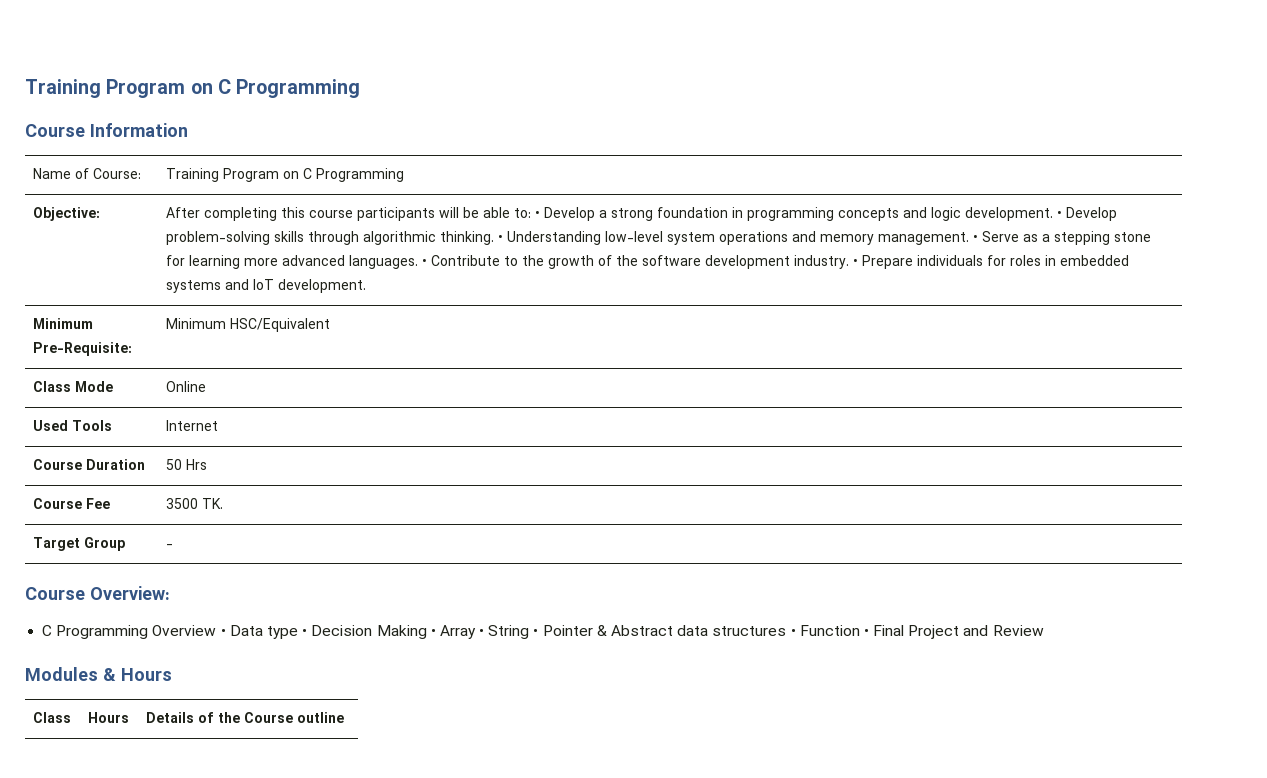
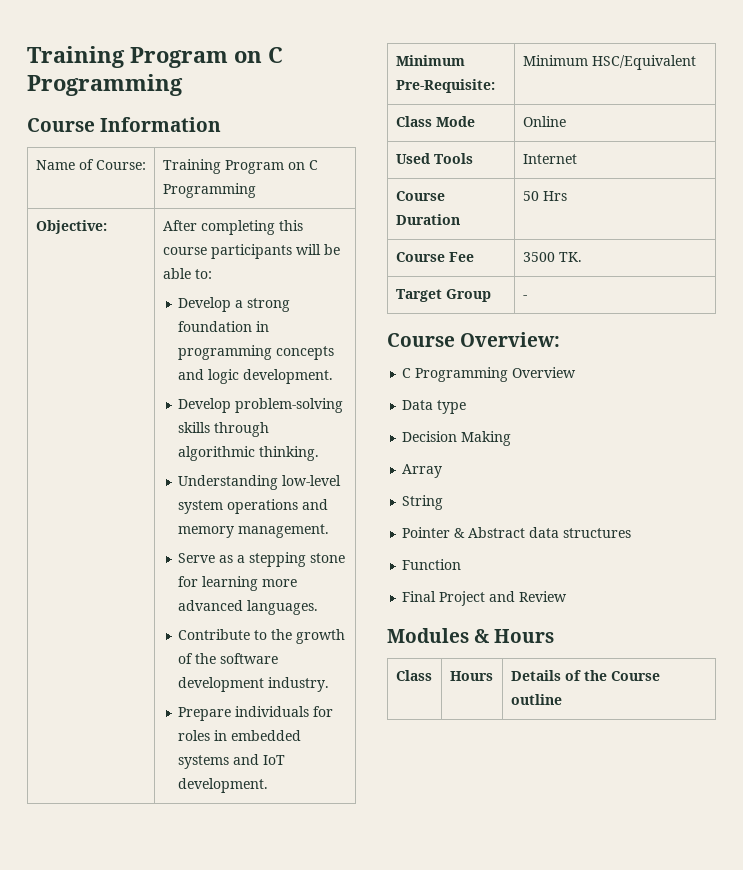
[535,211,541,218] • -> (212, 274) //
[1057,211,1063,218] • -> (334, 376) //
[498,235,504,242] • -> (320, 453) //
[973,235,979,242] • -> (330, 531) //
[422,259,428,266] • -> (319, 607) //
[853,259,859,266] • -> (330, 684) //
[220,629,226,636] • -> (577, 372) //
[302,629,308,636] • -> (467, 407) //
[430,629,436,636] • -> (512, 438) //
[479,629,485,636] • -> (443, 471) //
[533,629,539,636] • -> (444, 502) //
[790,629,796,636] • -> (632, 533) //
[863,629,869,636] • -> (462, 564) //

